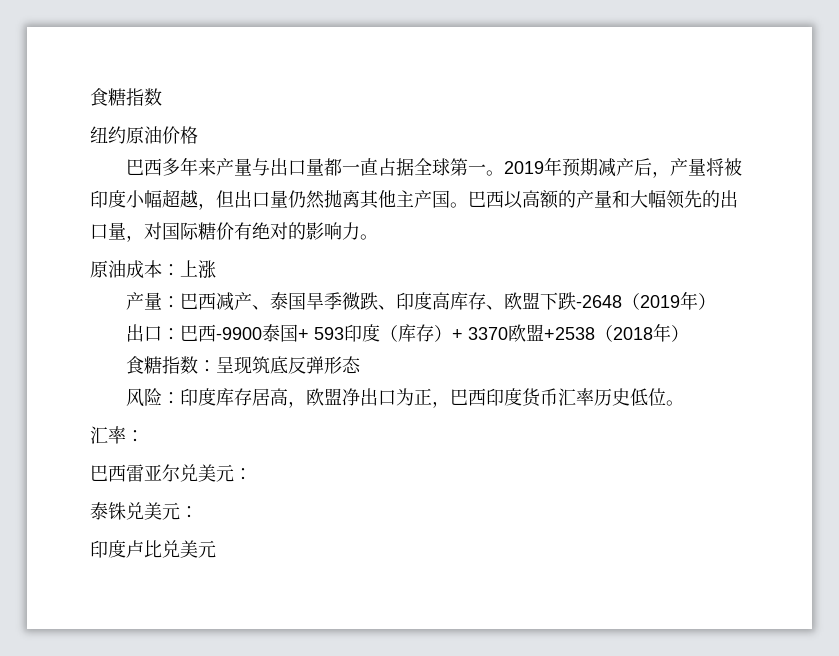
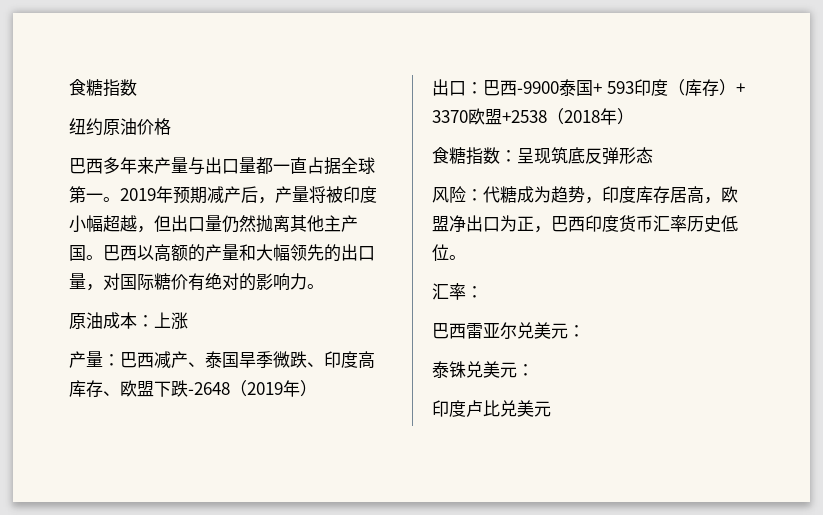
(180, 398) none -> [483,186,602,204] 代糖成为趋势，

